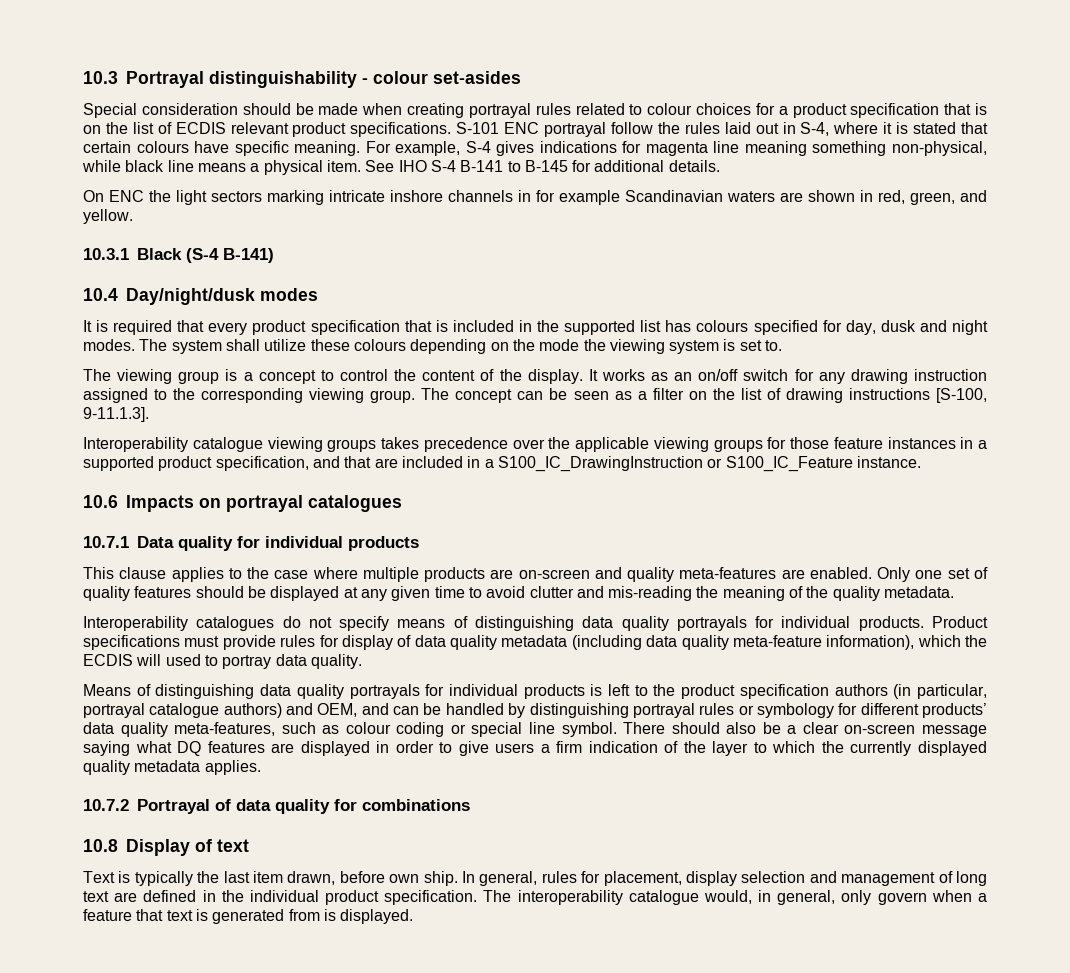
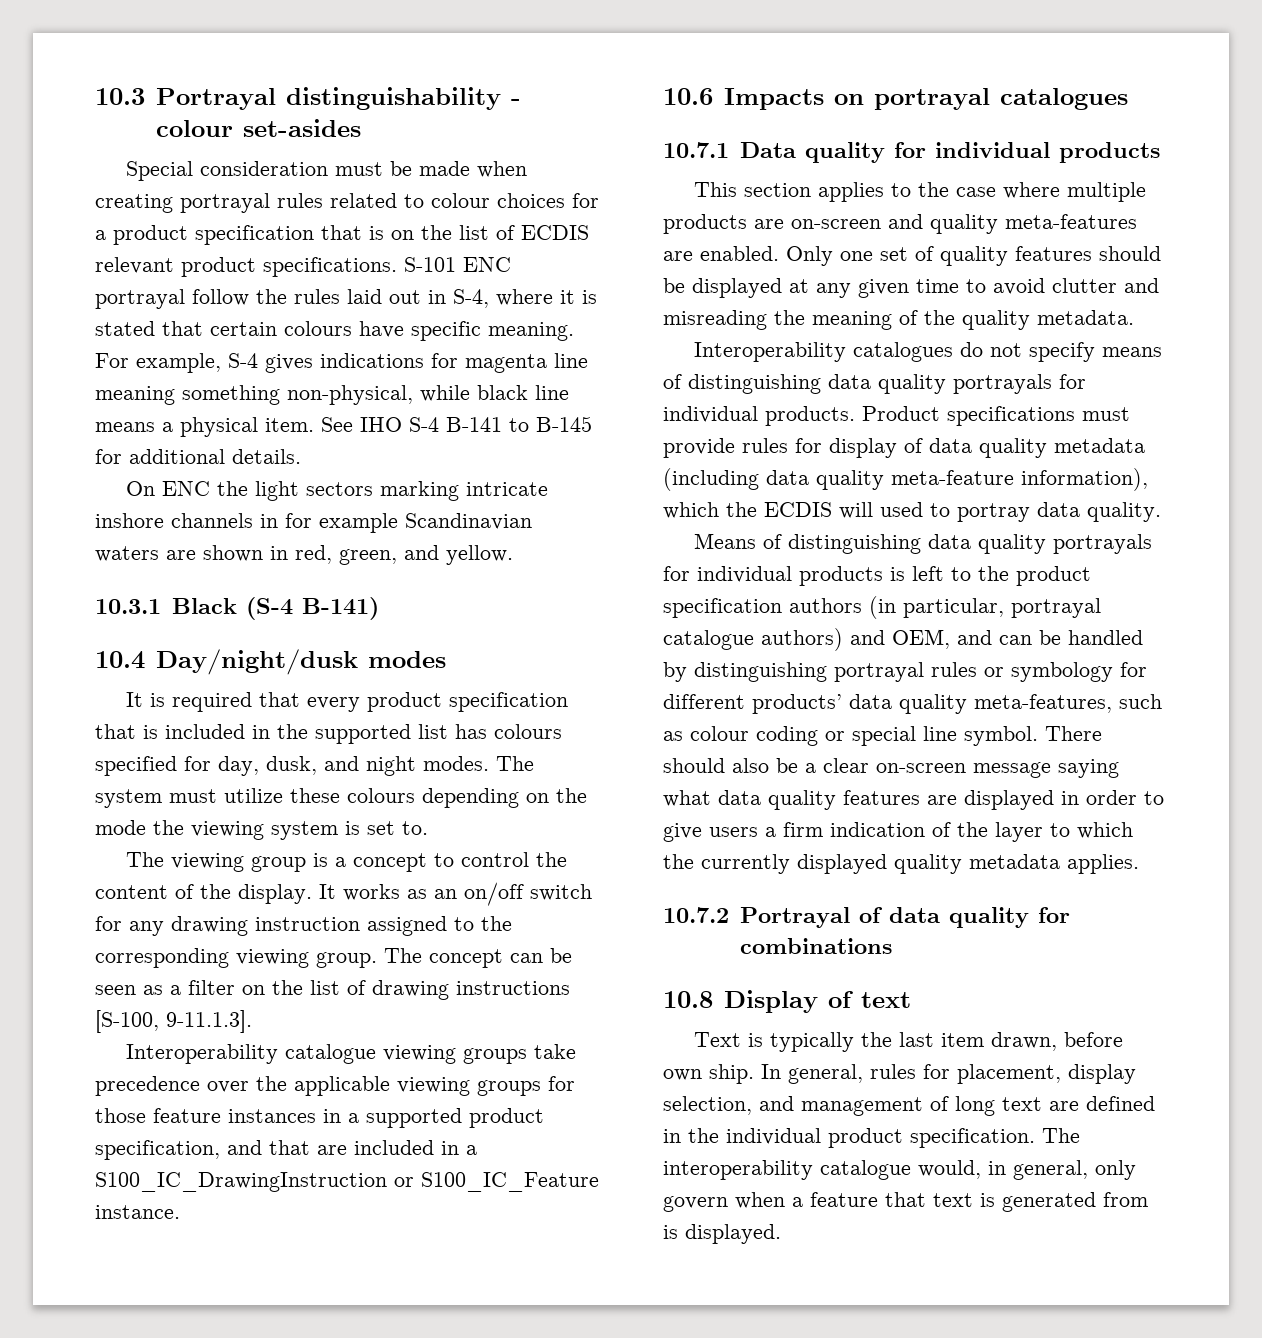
[242,103,291,115] should -> [334,162,383,176] must
[880,320,916,332] dusk -> [266,756,317,775] dusk,
[225,339,260,351] shall -> [169,789,217,803] must
[381,437,419,449] takes -> [533,1044,576,1059] take
[119,567,167,579] clause -> [743,183,811,197] section
[608,586,693,601] mis-reading -> [663,310,767,330] misreading
[177,741,202,756] DQ -> [718,790,836,810] data quality
[741,871,806,883] selection -> [663,1096,752,1115] selection,

